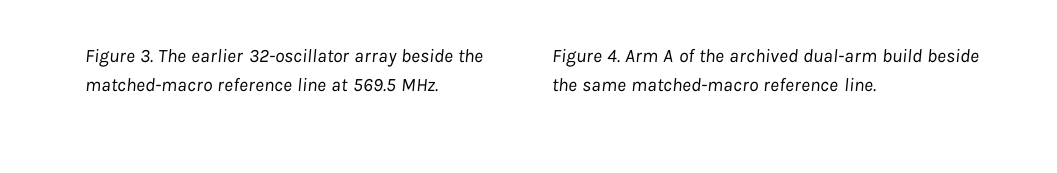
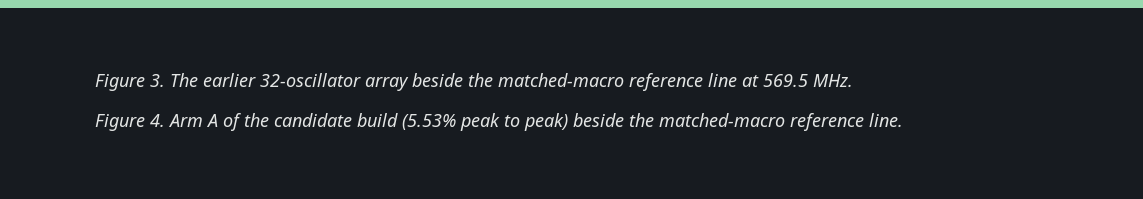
[728,48,980,63] [552,78,627,92] archived dual-arm build beside the same -> [274,113,654,131] candidate build (5.53% peak to peak) beside the

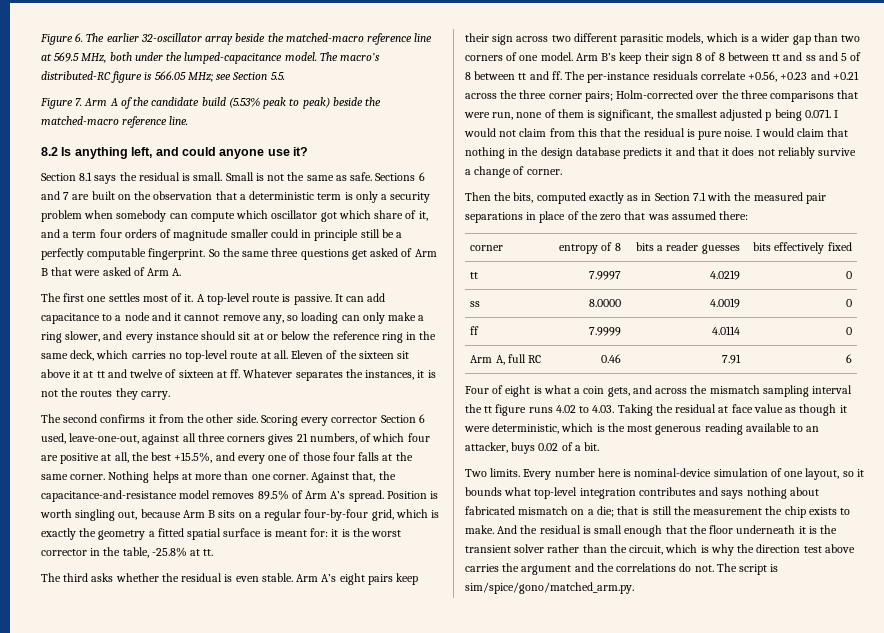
[95,74,165,91] Figure 3. -> [40,33,84,45] Figure 6.
[813,74,853,87] [95,114,165,131] MHz. // Figure 4. -> [81,52,381,64] [41,71,285,83] [40,98,83,109] MHz, both under the lumped-capacitance model. The macro’s distributed-RC figure is 566.05 MHz; see Section 5.5. // Figure 7.
(903, 120) none -> [41,147,308,159] [41,172,425,184] [41,191,431,203] [41,210,428,222] [41,229,403,241] [41,248,437,260] [41,267,182,276] [41,293,386,305] [41,312,425,324] [41,331,437,343] [41,350,410,362] [41,369,436,381] [41,388,170,400] [41,414,425,426] [41,433,430,445] [41,452,413,464] [41,471,396,483] [41,490,439,502] [40,509,440,521] [41,528,402,540] [41,547,214,558] [41,573,419,585] [465,33,861,45] [465,52,862,64] [465,71,859,83] [465,90,859,102] [464,109,839,121] [464,128,849,140] [465,147,857,159] [465,166,562,178] [465,192,826,204] [465,211,749,223] [470,245,504,251] [559,242,621,254] [635,242,740,254] [753,242,852,254] [470,272,479,279] [588,271,621,280] [709,270,740,280] [845,271,852,279] [470,301,481,307] [588,299,621,307] [709,298,740,308] [845,299,852,307] [470,326,480,335] [588,327,621,336] [711,326,740,335] [845,327,852,335] [470,354,542,365] [600,354,621,363] [721,354,741,364] [845,354,852,363] [465,385,853,397] [465,404,847,416] [464,423,820,435] [465,442,600,454] [465,468,864,480] [465,487,819,499] [465,506,851,518] [465,525,838,537] [465,544,855,556] [465,563,779,575] [465,582,634,594] // 8.2 Is anything left, and could anyone use it? // Section 8.1 says the residual is small. Small is not the same as safe. Sections 6 and 7 are built on the observation that a deterministic term is only a security problem when somebody can compute which oscillator got which share of it, and a term four orders of magnitude smaller could in principle still be a perfectly computable fingerprint. So the same three questions get asked of Arm B that were asked of Arm A. // The first one settles most of it. A top-level route is passive. It can add capacitance to a node and it cannot remove any, so loading can only make a ring slower, and every instance should sit at or below the reference ring in the same deck, which carries no top-level route at all. Eleven of the sixteen sit above it at tt and twelve of sixteen at ff. Whatever separates the instances, it is not the routes they carry. // The second confirms it from the other side. Scoring every corrector Section 6 used, leave-one-out, against all three corners gives 21 numbers, of which four are positive at all, the best +15.5%, and every one of those four falls at the same corner. Nothing helps at more than one corner. Against that, the capacitance-and-resistance model removes 89.5% of Arm A’s spread. Position is worth singling out, because Arm B sits on a regular four-by-four grid, which is exactly the geometry a fitted spatial surface is meant for: it is the worst corrector in the table, -25.8% at tt. // The third asks whether the residual is even stable. Arm A’s eight pairs keep their sign across two different parasitic models, which is a wider gap than two corners of one model. Arm B’s keep their sign 8 of 8 between tt and ss and 5 of 8 between tt and ff. The per-instance residuals correlate +0.56, +0.23 and +0.21 across the three corner pairs; Holm-corrected over the three comparisons that were run, none of them is significant, the smallest adjusted p being 0.071. I would not claim from this that the residual is pure noise. I would claim that nothing in the design database predicts it and that it does not reliably survive a change of corner. // Then the bits, computed exactly as in Section 7.1 with the measured pair separations in place of the zero that was assumed there: // corner | entropy of 8 | bits a reader guesses | bits effectively fixed // tt | 7.9997 | 4.0219 | 0 // ss | 8.0000 | 4.0019 | 0 // ff | 7.9999 | 4.0114 | 0 // Arm A, full RC | 0.46 | 7.91 | 6 // Four of eight is what a coin gets, and across the mismatch sampling interval the tt figure runs 4.02 to 4.03. Taking the residual at face value as though it were deterministic, which is the most generous reading available to an attacker, buys 0.02 of a bit. // Two limits. Every number here is nominal-device simulation of one layout, so it bounds what top-level integration contributes and says nothing about fabricated mismatch on a die; that is still the measurement the chip exists to make. And the residual is small enough that the floor underneath it is the transient solver rather than the circuit, which is why the direction test above carries the argument and the correlations do not. The script is sim/spice/gono/matched_arm.py.

